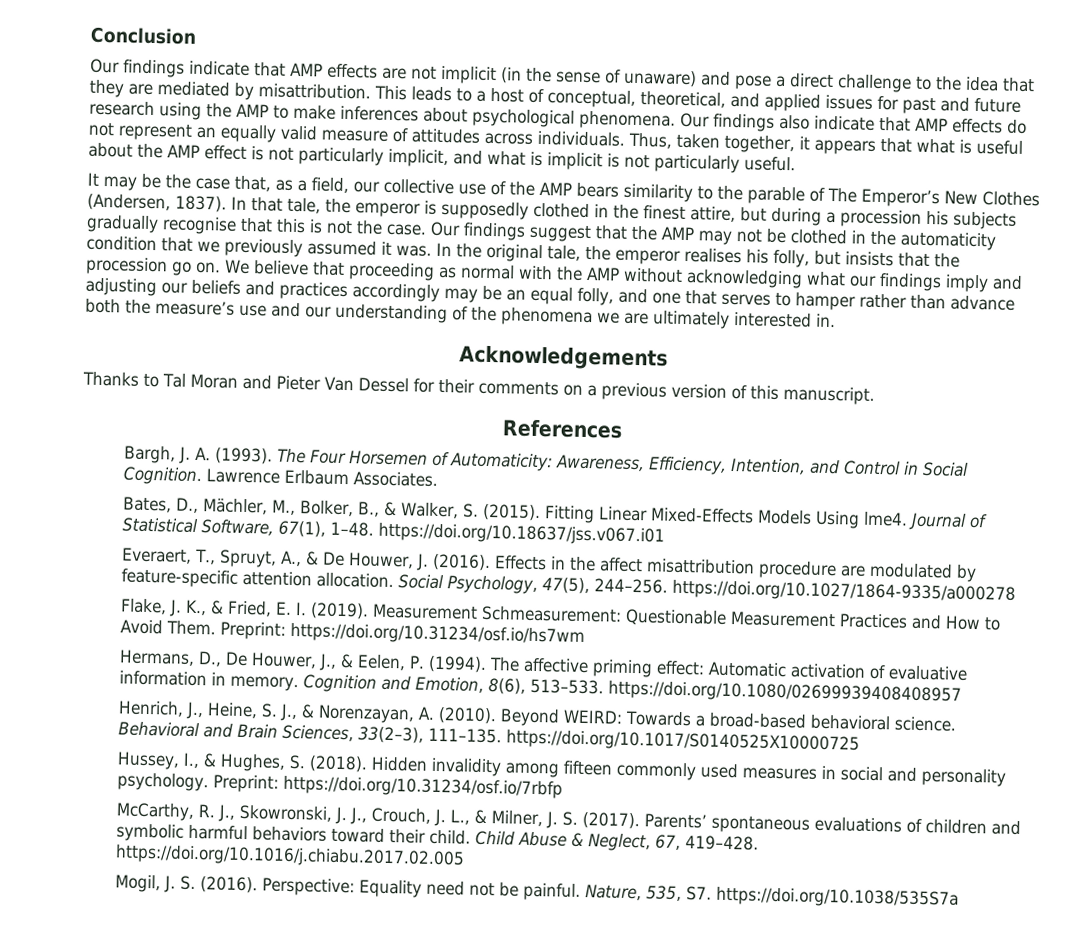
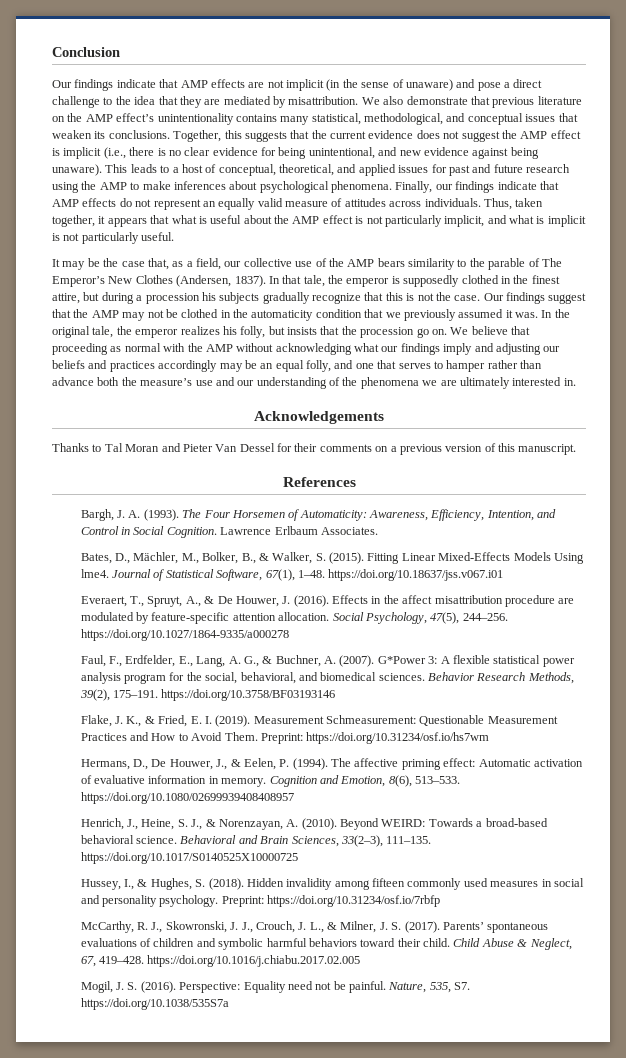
(371, 91) none -> [361,96,582,108] [52,113,578,125] [52,130,581,142] [52,147,539,159] [52,164,102,176] We also demonstrate that previous literature on the AMP effect’s unintentionality contains many statistical, methodological, and conceptual issues that weaken its conclusions. Together, this suggests that the current evidence does not suggest the AMP effect is implicit (i.e., there is no clear evidence for being unintentional, and new evidence against being unaware).
[680,112,810,132] Our findings also -> [395,181,495,193] Finally, our findings
[162,216,237,235] recognise -> [312,293,361,304] recognize
[684,247,742,264] realises -> [180,326,220,335] realizes
(1017, 591) none -> [80,655,575,667] [80,672,574,684] [79,689,336,701] // Faul, F., Erdfelder, E., Lang, A. G., & Buchner, A. (2007). G*Power 3: A flexible statistical power analysis program for the social, behavioral, and biomedical sciences. Behavior Research Methods, 39(2), 175–191. https://doi.org/10.3758/BF03193146

